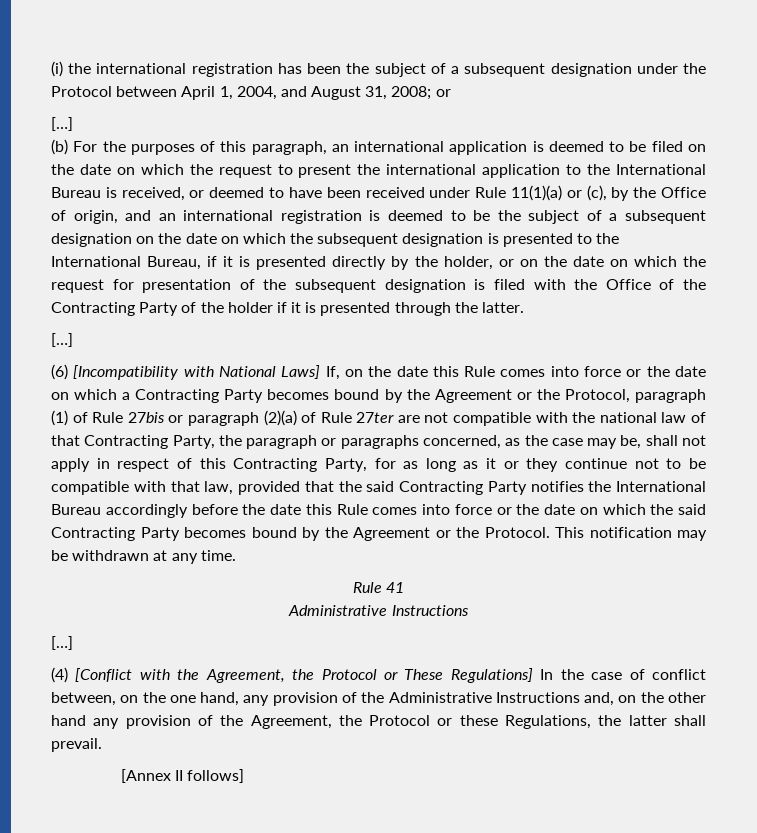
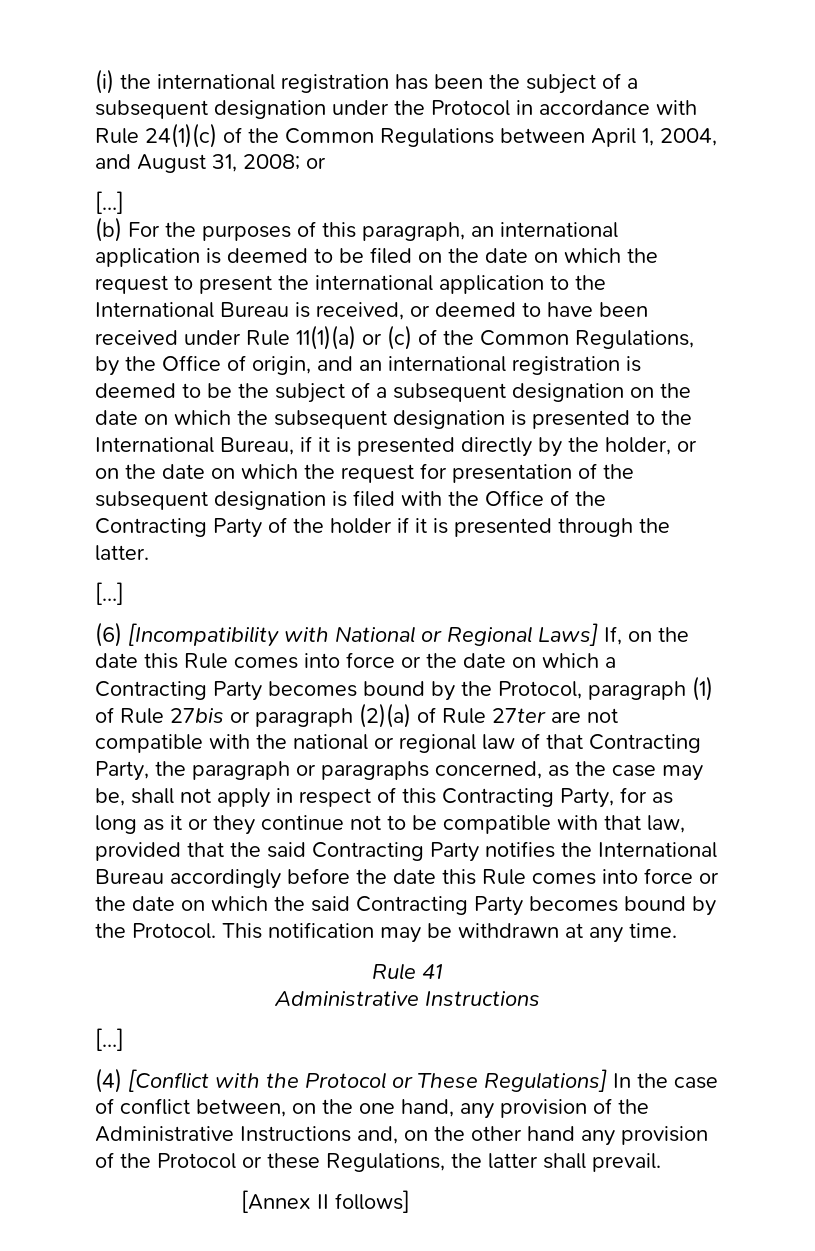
(112, 91) none -> [516,100,697,115] [95,123,494,148] in accordance with Rule 24(1)(c) of the Common Regulations
[586,185,607,201] (c), -> [387,325,694,350] (c) of the Common Regulations,
(276, 371) none -> [421,626,532,646] or Regional
[434,389,560,403] Agreement or the -> (492, 688) none
(657, 417) none -> [374,734,476,753] or regional
[353,527,479,541] Agreement or the -> (126, 930) none
[205,669,315,683] Agreement, the -> (299, 1080) none
[250,715,362,729] Agreement, the -> (151, 1160) none

